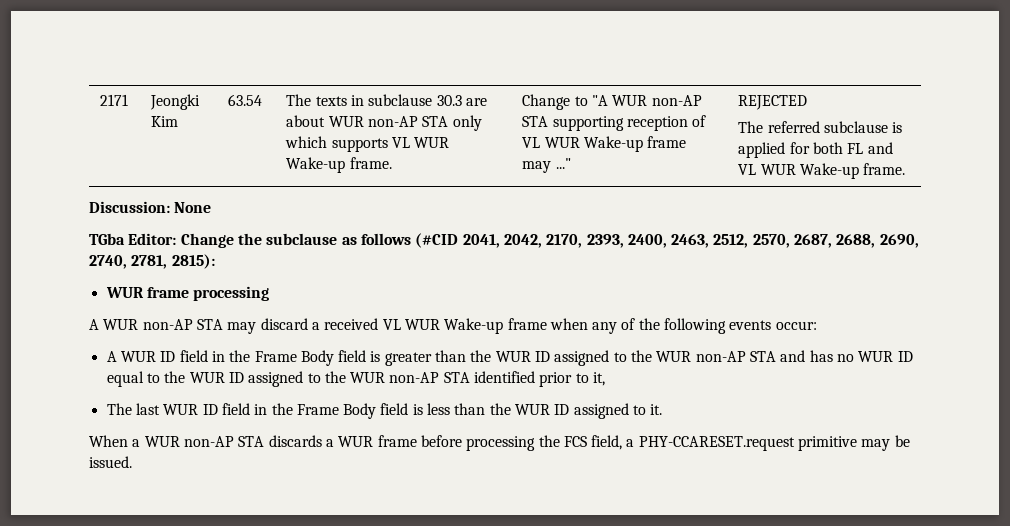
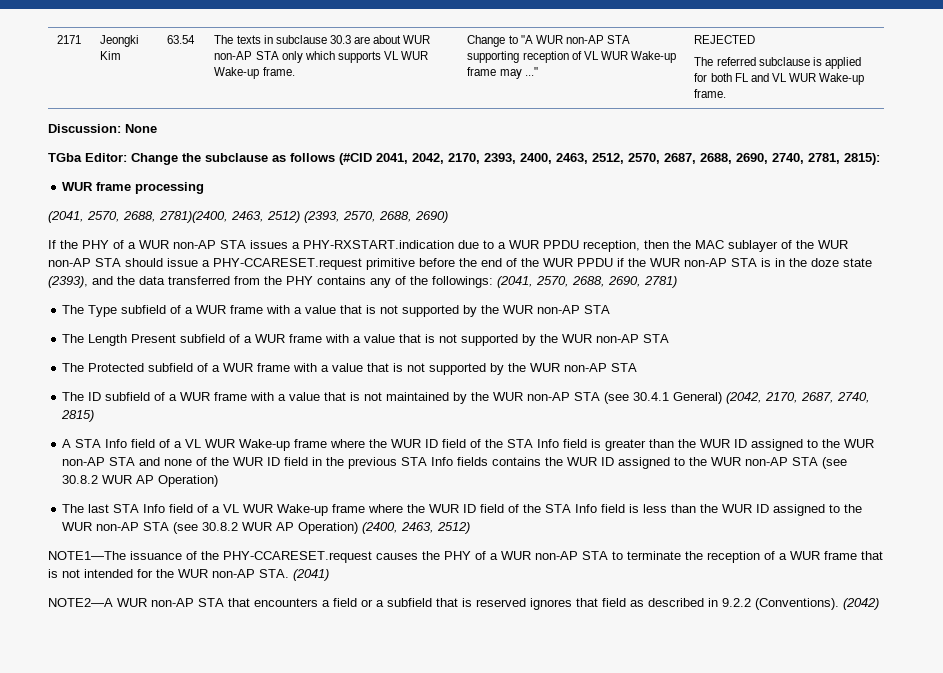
[89,318,817,334] [106,350,334,366] A WUR non-AP STA may discard a received VL WUR Wake-up frame when any of the following events occur: // A WUR ID field in the Frame Body -> [48,211,448,223] [48,240,848,252] [48,258,872,270] [48,276,677,288] [62,305,611,317] [62,334,670,346] [62,363,638,375] [62,392,871,404] [61,410,95,422] [62,439,560,451] (2041, 2570, 2688, 2781)(2400, 2463, 2512) (2393, 2570, 2688, 2690) // If the PHY of a WUR non-AP STA issues a PHY-RXSTART.indication due to a WUR PPDU reception, then the MAC sublayer of the WUR non-AP STA should issue a PHY-CCARESET.request primitive before the end of the WUR PPDU if the WUR non-AP STA is in the doze state (2393), and the data transferred from the PHY contains any of the followings: (2041, 2570, 2688, 2690, 2781) // The Type subfield of a WUR frame with a value that is not supported by the WUR non-AP STA // The Length Present subfield of a WUR frame with a value that is not supported by the WUR non-AP STA // The Protected subfield of a WUR frame with a value that is not supported by the WUR non-AP STA // The ID subfield of a WUR frame with a value that is not maintained by the WUR non-AP STA (see 30.4.1 General) (2042, 2170, 2687, 2740, 2815) // A STA Info field of a VL WUR Wake-up frame where the WUR ID field of the STA Info
[809,350,913,362] [106,371,606,387] [106,403,377,419] has no WUR ID equal to the WUR ID assigned to the WUR non-AP STA identified prior to it, // The last WUR ID field in the Frame Body -> [164,457,848,469] [62,475,219,487] [62,504,598,516] none of the WUR ID field in the previous STA Info fields contains the WUR ID assigned to the WUR non-AP STA (see 30.8.2 WUR AP Operation) // The last STA Info field of a VL WUR Wake-up frame where the WUR ID field of the STA Info
[650,404,663,415] [89,435,910,451] [89,456,132,468] it. // When a WUR non-AP STA discards a WUR frame before processing the FCS field, a PHY-CCARESET.request primitive may be issued. -> [844,504,863,513] [62,522,471,534] [48,551,883,563] [48,569,329,581] [48,598,879,610] the WUR non-AP STA (see 30.8.2 WUR AP Operation) (2400, 2463, 2512) // NOTE1—The issuance of the PHY-CCARESET.request causes the PHY of a WUR non-AP STA to terminate the reception of a WUR frame that is not intended for the WUR non-AP STA. (2041) // NOTE2—A WUR non-AP STA that encounters a field or a subfield that is reserved ignores that field as described in 9.2.2 (Conventions). (2042)

